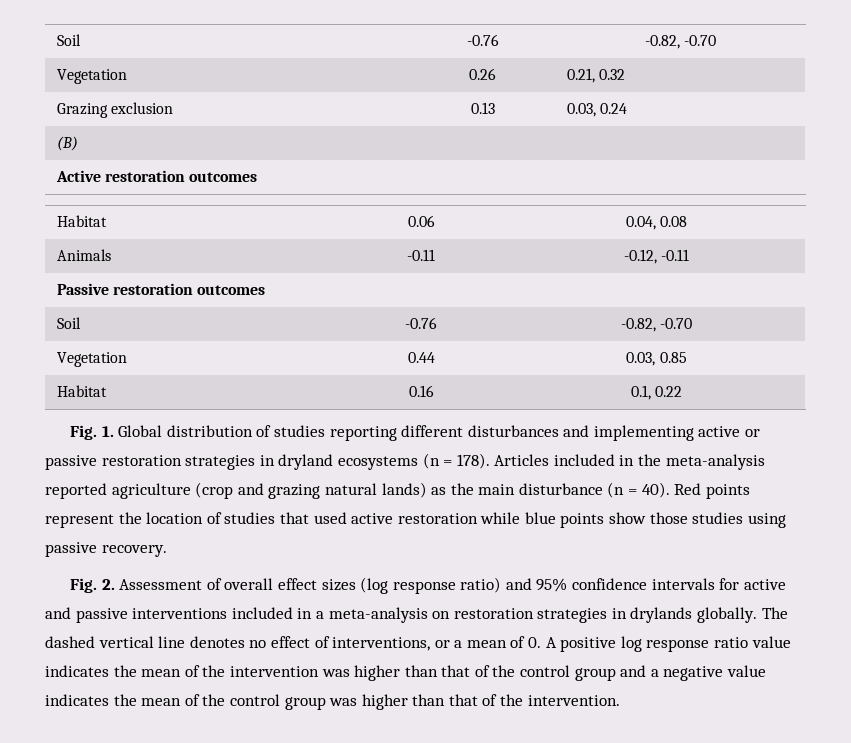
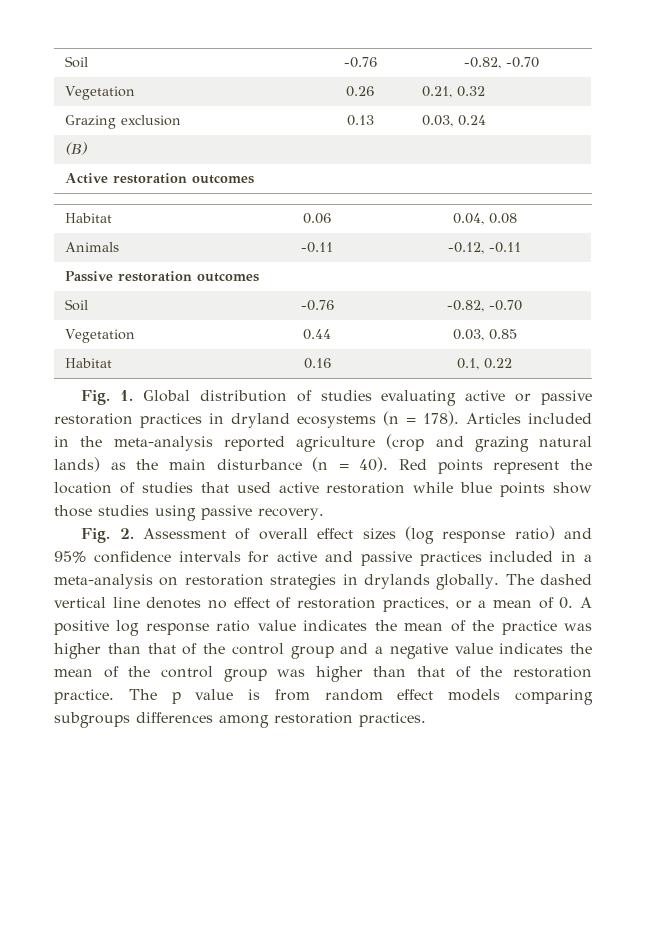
[329,425,694,441] reporting different disturbances and implementing -> [381,390,457,406] evaluating
[185,455,256,470] strategies -> [140,413,202,428] practices
[132,608,228,619] interventions -> [419,551,482,566] practices
[332,637,431,651] interventions, -> [297,597,449,612] restoration practices,
[229,666,319,677] intervention -> [501,620,557,635] practice
[527,695,620,706] intervention. -> [513,666,592,678] [54,689,593,705] [54,712,426,728] restoration practice. The p value is from random effect models comparing subgroups differences among restoration practices.

